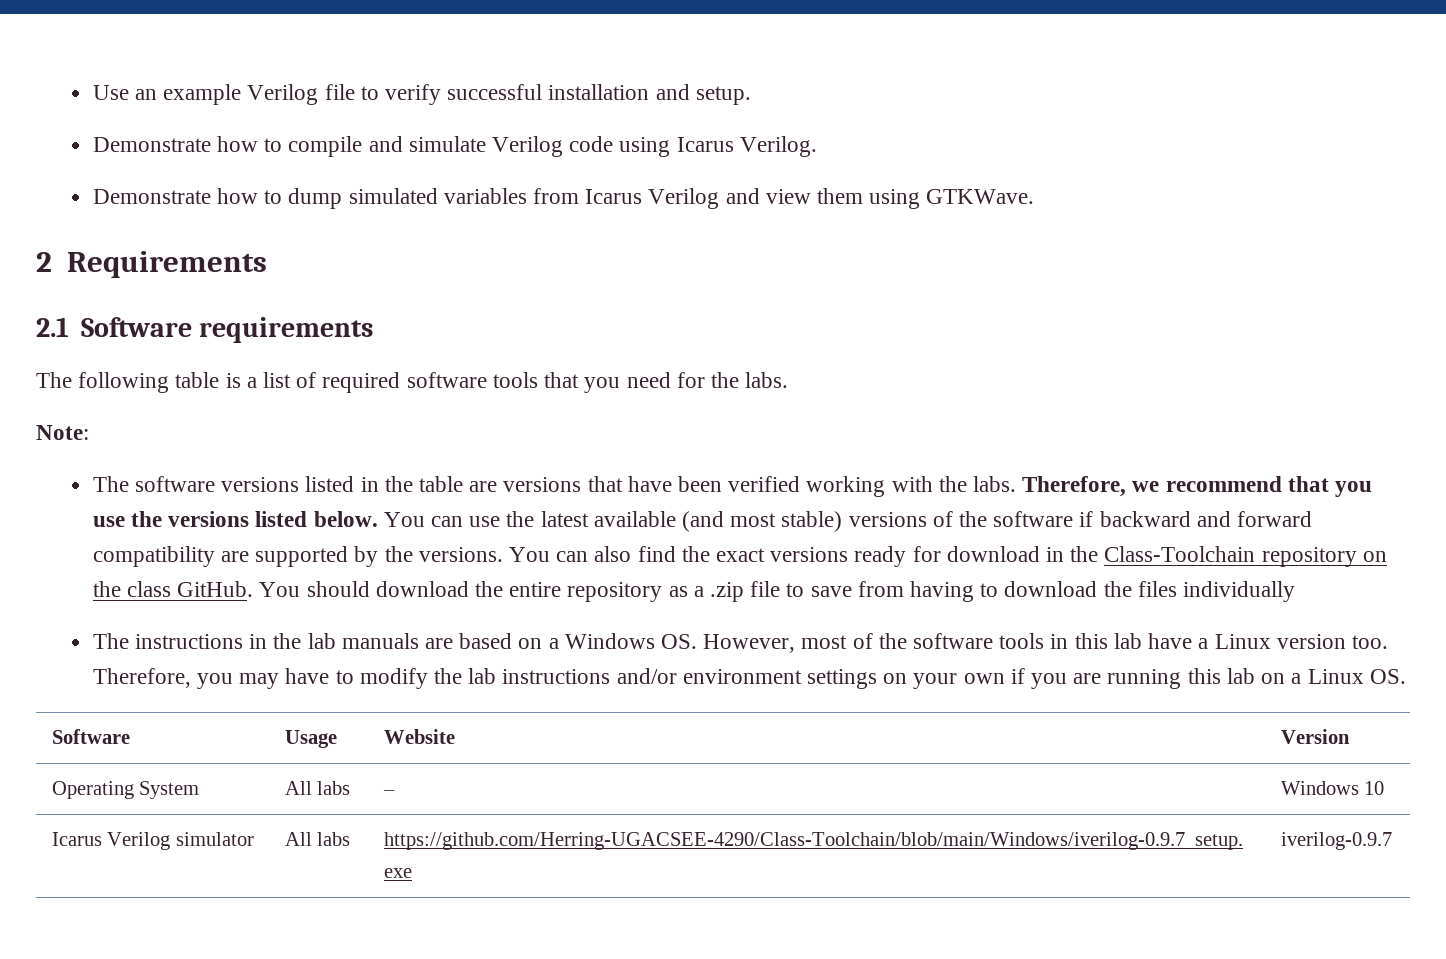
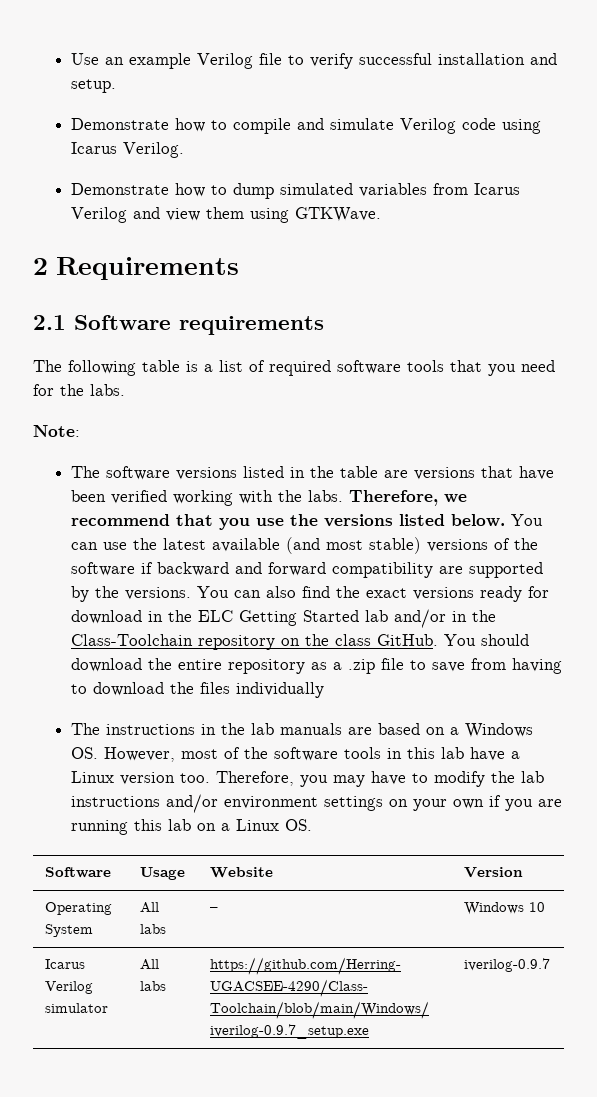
(1099, 554) none -> [198,609,497,628] ELC Getting Started lab and/or in the

